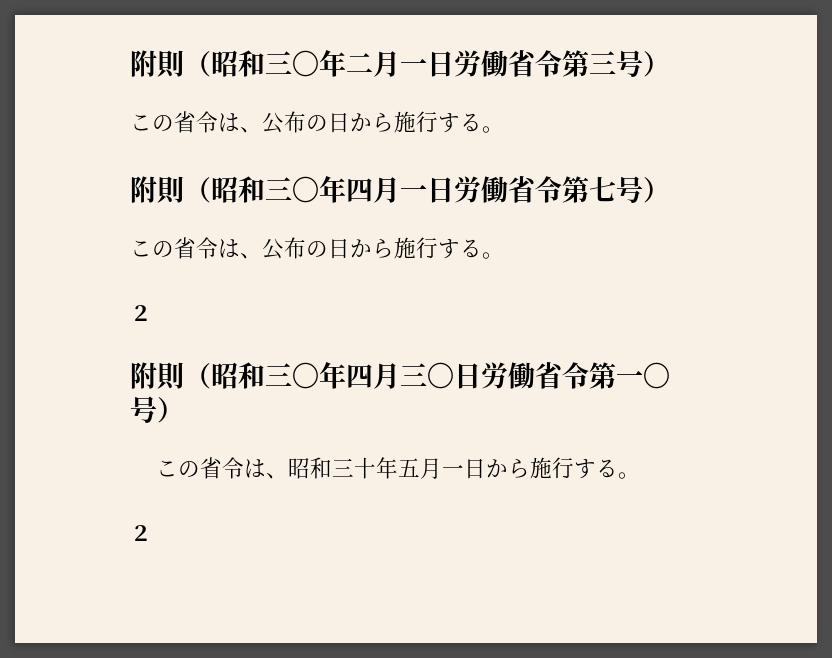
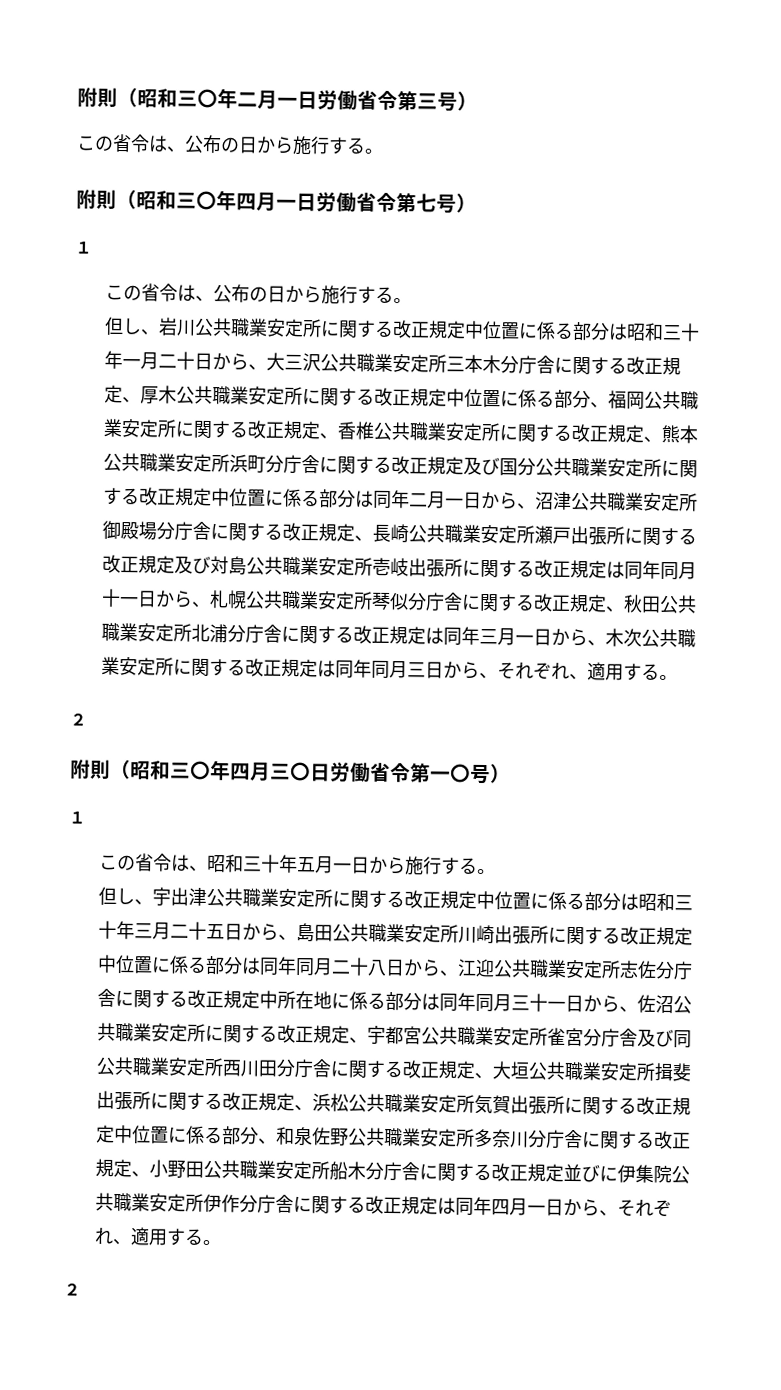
[130,237,504,260] // この省令は、公布の日から施行する。 -> [75,241,92,254] [104,283,412,305] [103,316,700,342] [103,350,681,376] [103,384,699,410] [102,418,698,444] [102,452,698,478] [102,487,698,512] [101,520,697,546] [101,554,697,581] [100,588,697,614] [100,622,696,648] [100,656,678,681] // １ // この省令は、公布の日から施行する。 // 但し、岩川公共職業安定所に関する改正規定中位置に係る部分は昭和三十年一月二十日から、大三沢公共職業安定所三本木分庁舎に関する改正規定、厚木公共職業安定所に関する改正規定中位置に係る部分、福岡公共職業安定所に関する改正規定、香椎公共職業安定所に関する改正規定、熊本公共職業安定所浜町分庁舎に関する改正規定及び国分公共職業安定所に関する改正規定中位置に係る部分は同年二月一日から、沼津公共職業安定所御殿場分庁舎に関する改正規定、長崎公共職業安定所瀬戸出張所に関する改正規定及び対島公共職業安定所壱岐出張所に関する改正規定は同年同月十一日から、札幌公共職業安定所琴似分庁舎に関する改正規定、秋田公共職業安定所北浦分庁舎に関する改正規定は同年三月一日から、木次公共職業安定所に関する改正規定は同年同月三日から、それぞれ、適用する。
(184, 410) none -> [69,811,86,824] // １
(640, 475) none -> [97,886,693,912] [97,920,693,946] [96,954,693,980] [96,988,692,1014] [96,1022,692,1049] [95,1056,691,1082] [95,1090,691,1116] [95,1124,691,1150] [94,1158,690,1184] [94,1192,672,1218] [93,1227,221,1246] // 但し、宇出津公共職業安定所に関する改正規定中位置に係る部分は昭和三十年三月二十五日から、島田公共職業安定所川崎出張所に関する改正規定中位置に係る部分は同年同月二十八日から、江迎公共職業安定所志佐分庁舎に関する改正規定中所在地に係る部分は同年同月三十一日から、佐沼公共職業安定所に関する改正規定、宇都宮公共職業安定所雀宮分庁舎及び同公共職業安定所西川田分庁舎に関する改正規定、大垣公共職業安定所揖斐出張所に関する改正規定、浜松公共職業安定所気賀出張所に関する改正規定中位置に係る部分、和泉佐野公共職業安定所多奈川分庁舎に関する改正規定、小野田公共職業安定所船木分庁舎に関する改正規定並びに伊集院公共職業安定所伊作分庁舎に関する改正規定は同年四月一日から、それぞれ、適用する。

